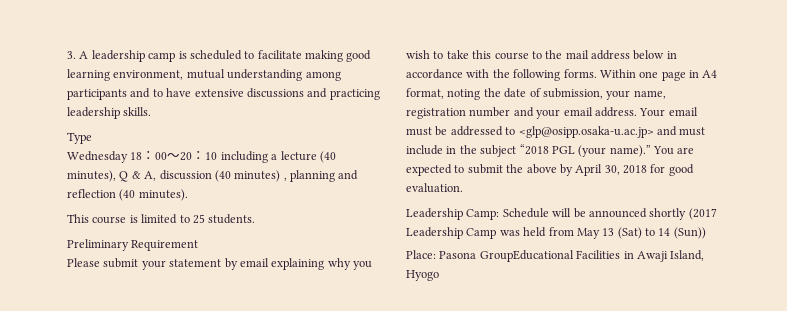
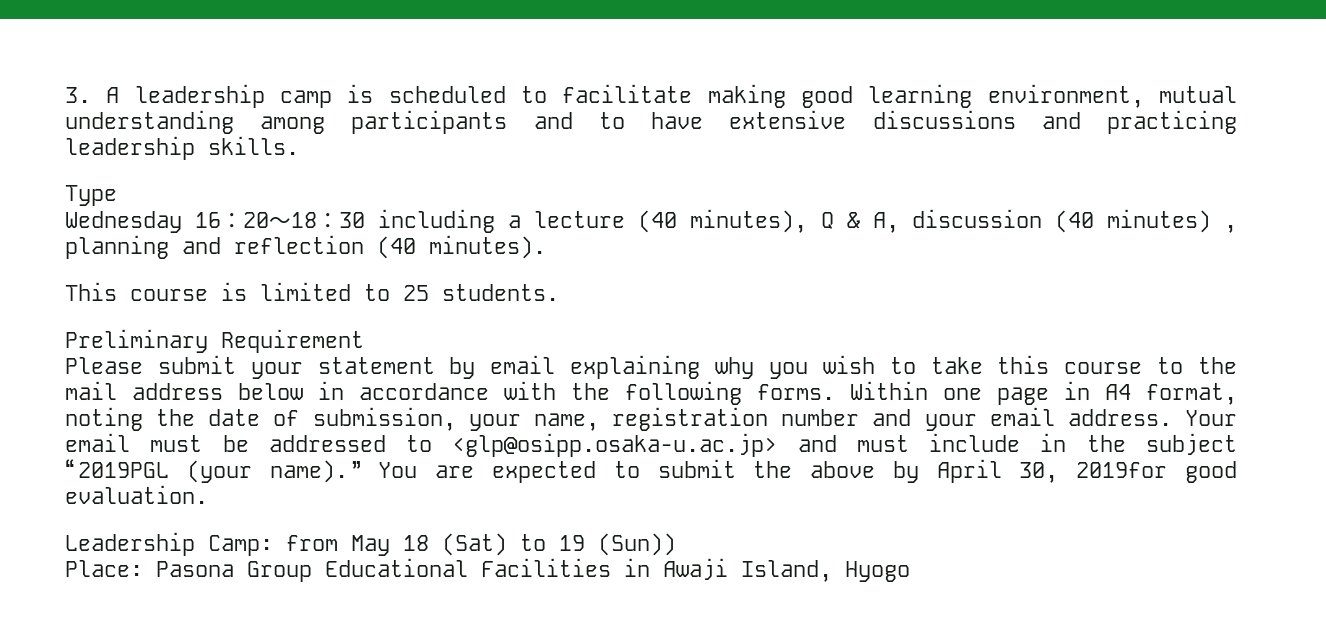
[130,151,218,161] 18：00～20：10 -> [195,212,366,228] 16：20～18：30
[519,144,575,155] “2018 PGL -> [65,459,169,478] “2019PGL
[623,164,666,174] 2018 for -> [1076,462,1168,478] 2019for
[502,208,717,220] [406,227,547,239] Schedule will be announced shortly (2017 Leadership Camp was held -> (273, 545) none
[602,228,615,236] 13 -> [403,535,429,551] 18
[658,228,671,236] 14 -> [559,535,585,551] 19
[479,250,574,262] GroupEducational -> [247,558,468,582] Group Educational

